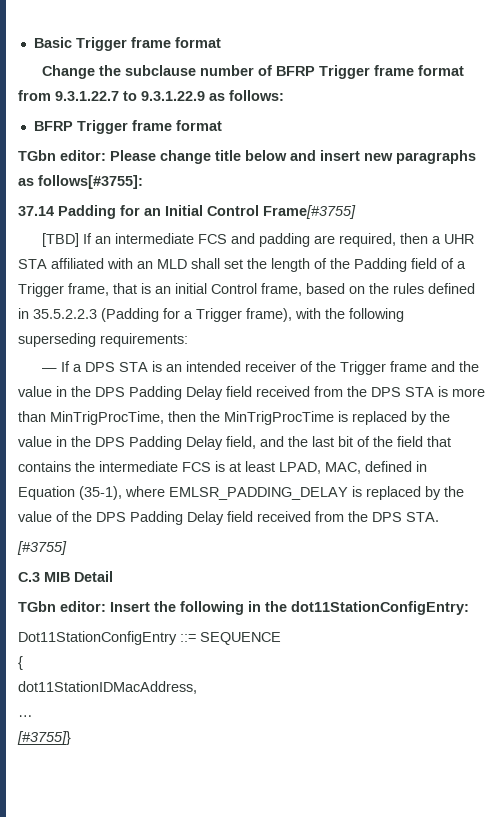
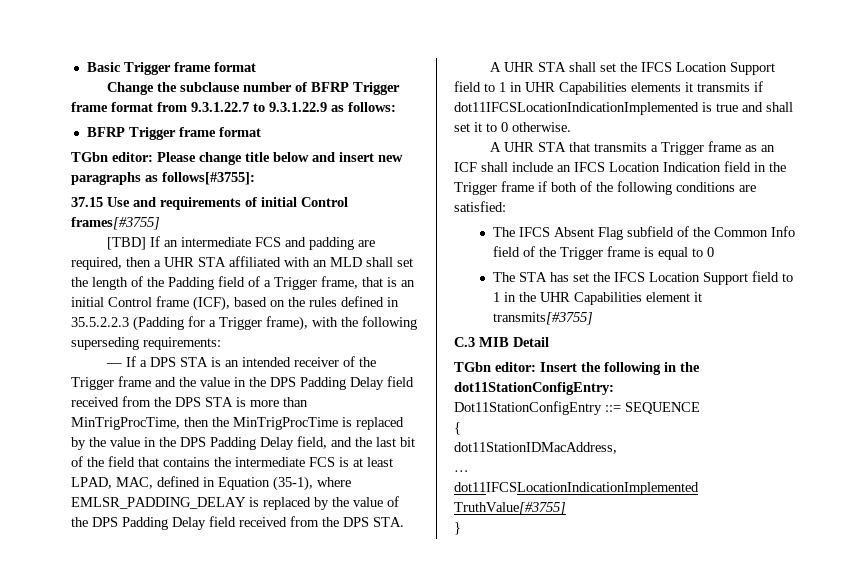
[18,205,356,219] 37.14 Padding for an Initial Control Frame[#3755] -> [71,197,348,210] [71,217,160,230] 37.15 Use and requirements of initial Control frames[#3755]
[261,283,302,296] frame, -> [156,296,230,311] frame (ICF),
[17,541,67,555] [#3755] -> [489,62,775,75] [454,81,763,95] [454,102,793,115] [454,122,571,132] [489,141,775,155] [454,161,786,172] [454,181,756,195] [454,201,506,212] [493,226,796,240] [493,246,715,260] [493,271,794,285] [493,292,703,305] [493,312,594,325] A UHR STA shall set the IFCS Location Support field to 1 in UHR Capabilities elements it transmits if dot11IFCSLocationIndicationImplemented is true and shall set it to 0 otherwise. // A UHR STA that transmits a Trigger frame as an ICF shall include an IFCS Location Indication field in the Trigger frame if both of the following conditions are satisfied: // The IFCS Absent Flag subfield of the Common Info field of the Trigger frame is equal to 0 // The STA has set the IFCS Location Support field to 1 in the UHR Capabilities element it transmits[#3755]
[17,731,71,745] [#3755]} -> [454,482,699,495] [454,502,566,515] [454,522,461,535] dot11IFCSLocationIndicationImplemented TruthValue[#3755] // }

